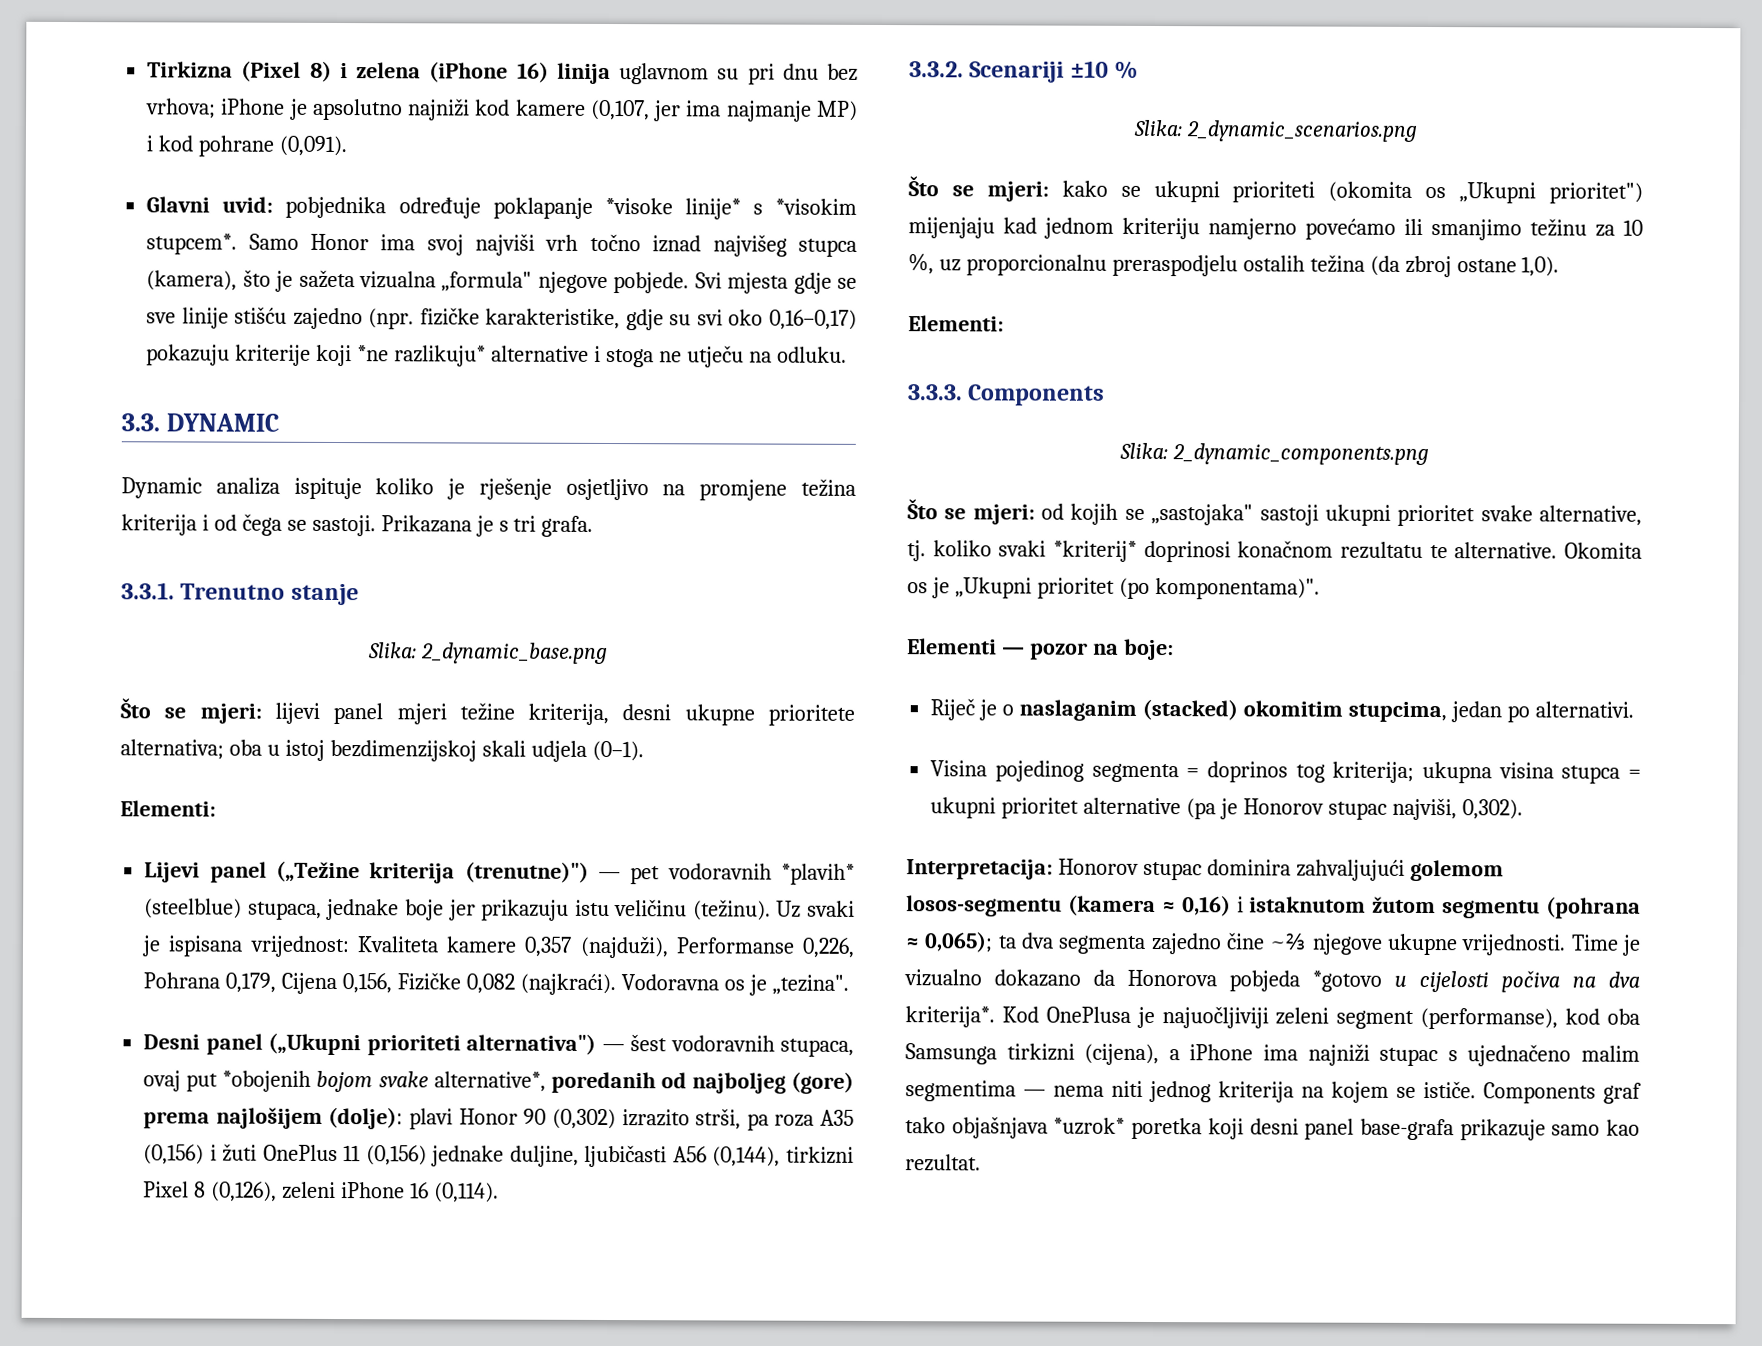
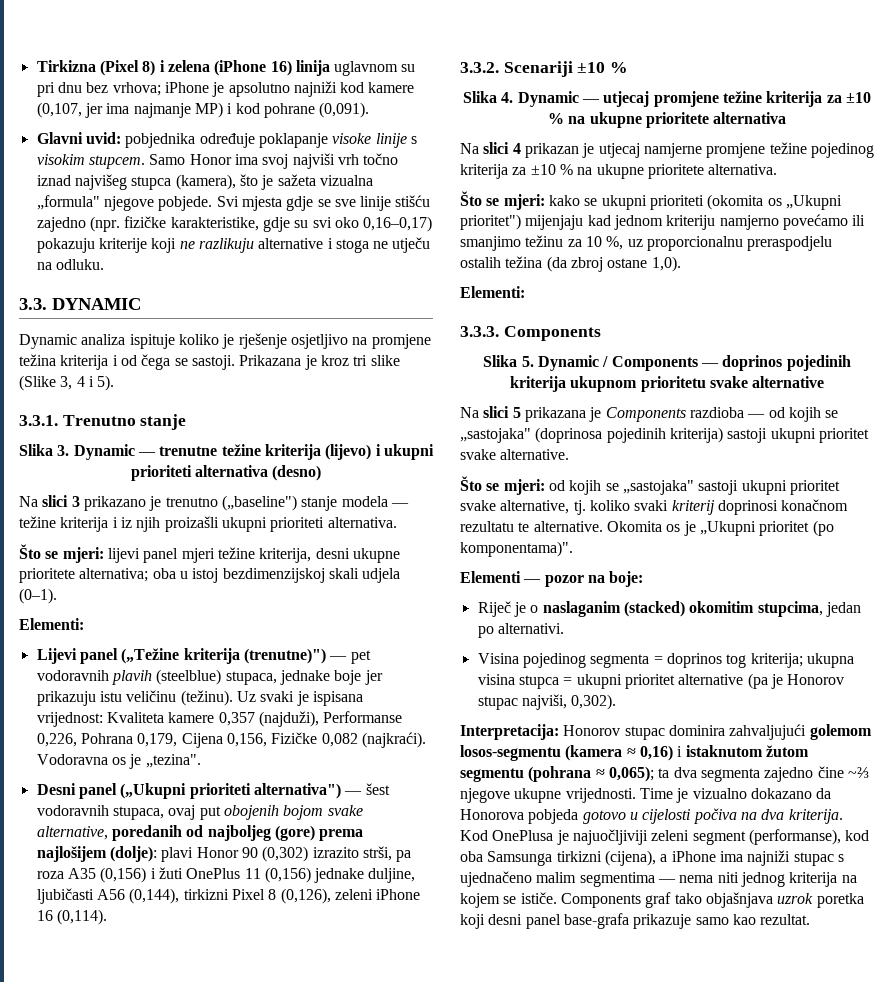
[604,197,858,220] [146,233,238,255] *visoke linije* s *visokim stupcem*. -> [332,133,417,148] [36,154,145,169] visoke linije s visokim stupcem.
[357,345,486,367] *ne razlikuju* -> [179,238,254,253] ne razlikuju
[498,515,594,537] [121,582,359,606] [368,642,608,664] s tri grafa. // 3.3.1. Trenutno stanje // Slika: 2_dynamic_base.png -> [320,355,400,366] [19,375,115,391] [19,414,187,430] [19,444,434,460] [130,465,322,481] [19,495,409,511] [19,516,397,532] kroz tri slike (Slike 3, 4 i 5). // 3.3.1. Trenutno stanje // Slika 3. Dynamic — trenutne težine kriterija (lijevo) i ukupni prioriteti alternativa (desno) // Na slici 3 prikazano je trenutno („baseline") stanje modela — težine kriterija i iz njih proizašli ukupni prioriteti alternativa.
[781,863,856,885] *plavih* -> [111,670,152,685] plavih
[222,1070,312,1092] *obojenih -> [223,805,279,820] obojenih
[433,1071,546,1092] alternative*, -> [36,826,108,840] alternative,
[1133,119,1418,142] Slika: 2_dynamic_scenarios.png -> [463,91,871,107] [547,112,787,128] [460,142,874,158] [460,164,778,179] Slika 4. Dynamic — utjecaj promjene težine kriterija za ±10 % na ukupne prioritete alternativa // Na slici 4 prikazan je utjecaj namjerne promjene težine pojedinog kriterija za ±10 % na ukupne prioritete alternativa.
[1119,442,1429,466] Slika: 2_dynamic_components.png -> [483,355,851,371] [509,376,825,392] [460,406,839,422] [460,427,869,443] [460,449,570,460] Slika 5. Dynamic / Components — doprinos pojedinih kriterija ukupnom prioritetu svake alternative // Na slici 5 prikazana je Components razdioba — od kojih se „sastojaka" (doprinosa pojedinih kriterija) sastoji ukupni prioritet svake alternative.
[1053,540,1137,562] *kriterij* -> [671,500,715,515] kriterij
[1312,970,1382,992] *gotovo -> [582,810,626,824] gotovo
[905,1006,995,1028] kriterija*. -> [788,809,843,824] kriterija.
[1053,1117,1126,1135] *uzrok* -> [777,893,814,904] uzrok

